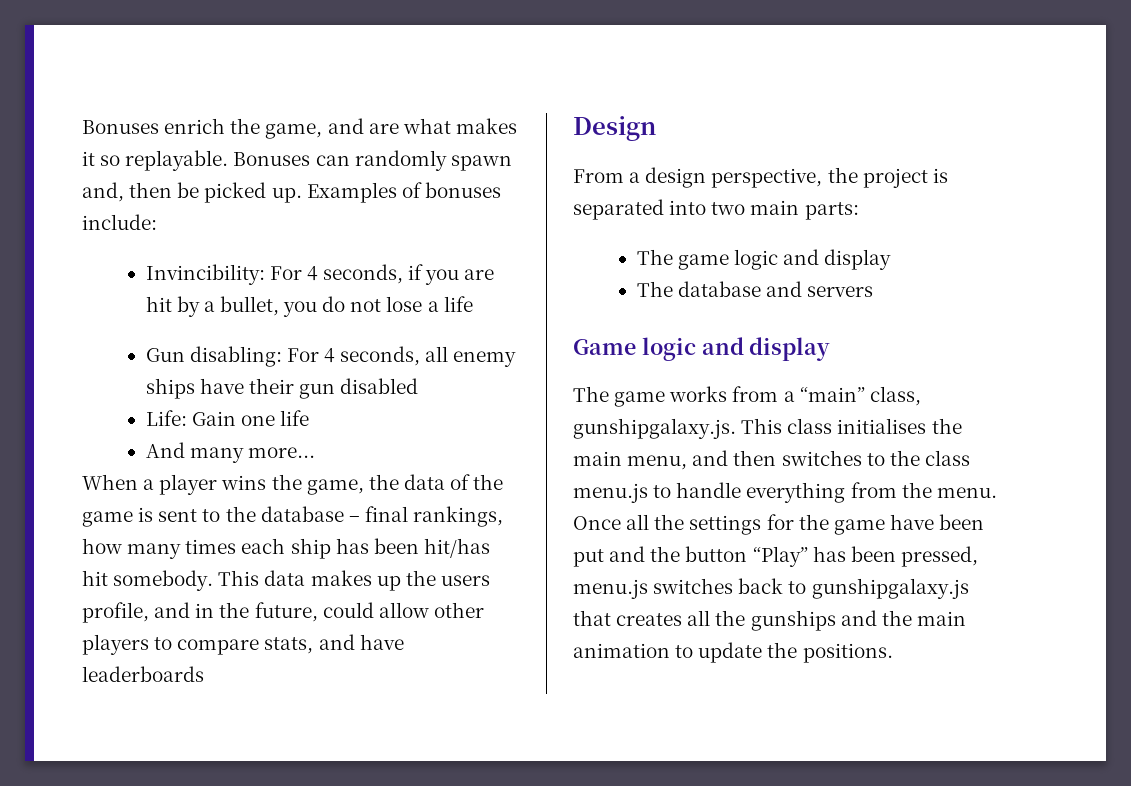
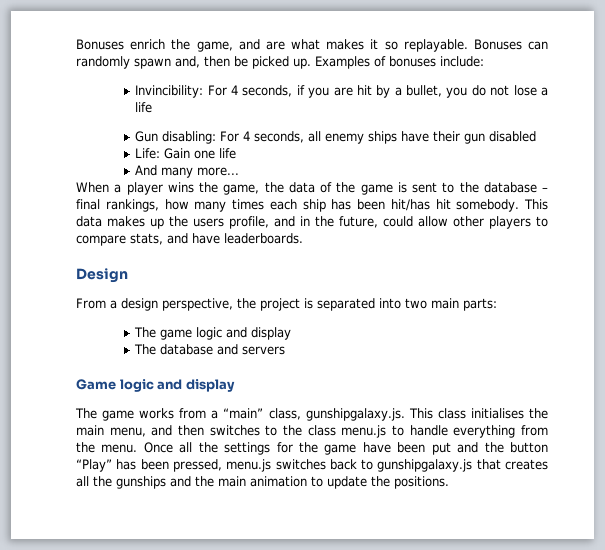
[82,666,204,682] leaderboards -> [224,233,303,244] leaderboards.

